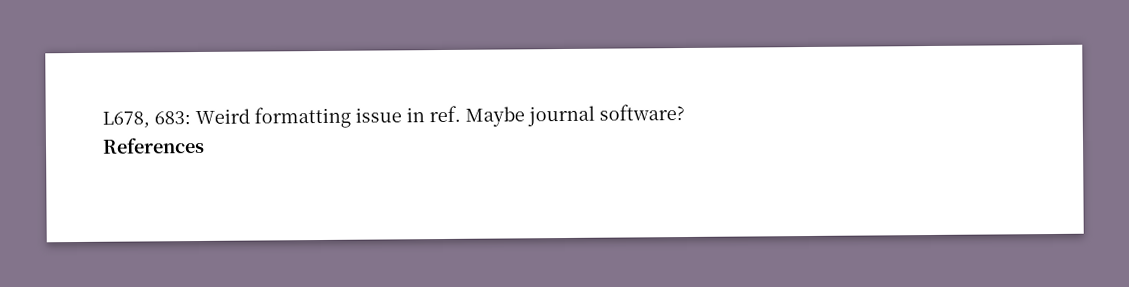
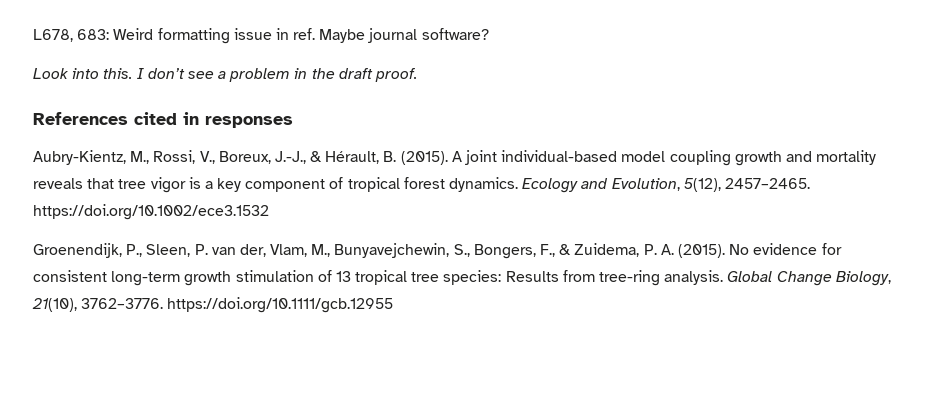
[102,136,205,154] References -> [33,68,418,82] [33,112,293,128] [33,150,877,166] [33,177,810,193] [33,204,269,220] [33,243,842,259] [33,270,891,286] [32,297,394,313] Look into this. I don’t see a problem in the draft proof. // References cited in responses // Aubry-Kientz, M., Rossi, V., Boreux, J.-J., & Hérault, B. (2015). A joint individual-based model coupling growth and mortality reveals that tree vigor is a key component of tropical forest dynamics. Ecology and Evolution, 5(12), 2457–2465. https://doi.org/10.1002/ece3.1532 // Groenendijk, P., Sleen, P. van der, Vlam, M., Bunyavejchewin, S., Bongers, F., & Zuidema, P. A. (2015). No evidence for consistent long-term growth stimulation of 13 tropical tree species: Results from tree-ring analysis. Global Change Biology, 21(10), 3762–3776. https://doi.org/10.1111/gcb.12955

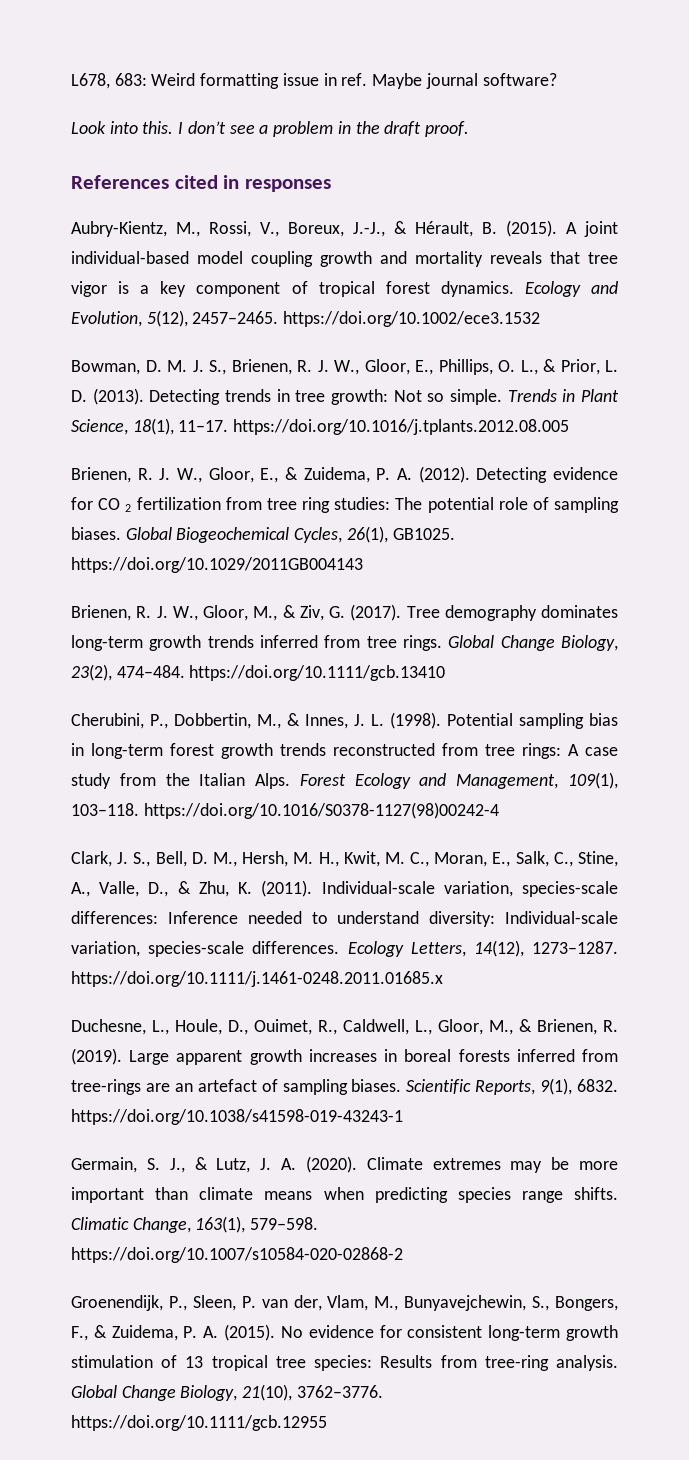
(269, 212) none -> [71,359,618,375] [71,388,619,405] [71,418,570,435] [71,466,618,483] [71,497,620,513] [71,526,455,543] [71,557,363,573] [71,604,618,621] [71,635,618,651] [71,664,446,681] [71,712,618,729] [71,743,618,759] [71,772,618,789] [71,802,499,819] [71,851,618,867] [71,880,618,897] [71,911,618,927] [71,940,618,957] [71,971,443,987] [71,1019,618,1035] [71,1048,618,1065] [71,1078,618,1095] [71,1109,403,1125] [71,1156,618,1173] [71,1187,618,1203] [71,1216,319,1233] [71,1247,403,1263] // Bowman, D. M. J. S., Brienen, R. J. W., Gloor, E., Phillips, O. L., & Prior, L. D. (2013). Detecting trends in tree growth: Not so simple. Trends in Plant Science, 18(1), 11–17. https://doi.org/10.1016/j.tplants.2012.08.005 // Brienen, R. J. W., Gloor, E., & Zuidema, P. A. (2012). Detecting evidence for CO 2 fertilization from tree ring studies: The potential role of sampling biases. Global Biogeochemical Cycles, 26(1), GB1025. https://doi.org/10.1029/2011GB004143 // Brienen, R. J. W., Gloor, M., & Ziv, G. (2017). Tree demography dominates long-term growth trends inferred from tree rings. Global Change Biology, 23(2), 474–484. https://doi.org/10.1111/gcb.13410 // Cherubini, P., Dobbertin, M., & Innes, J. L. (1998). Potential sampling bias in long-term forest growth trends reconstructed from tree rings: A case study from the Italian Alps. Forest Ecology and Management, 109(1), 103–118. https://doi.org/10.1016/S0378-1127(98)00242-4 // Clark, J. S., Bell, D. M., Hersh, M. H., Kwit, M. C., Moran, E., Salk, C., Stine, A., Valle, D., & Zhu, K. (2011). Individual-scale variation, species-scale differences: Inference needed to understand diversity: Individual-scale variation, species-scale differences. Ecology Letters, 14(12), 1273–1287. https://doi.org/10.1111/j.1461-0248.2011.01685.x // Duchesne, L., Houle, D., Ouimet, R., Caldwell, L., Gloor, M., & Brienen, R. (2019). Large apparent growth increases in boreal forests inferred from tree-rings are an artefact of sampling biases. Scientific Reports, 9(1), 6832. https://doi.org/10.1038/s41598-019-43243-1 // Germain, S. J., & Lutz, J. A. (2020). Climate extremes may be more important than climate means when predicting species range shifts. Climatic Change, 163(1), 579–598. https://doi.org/10.1007/s10584-020-02868-2

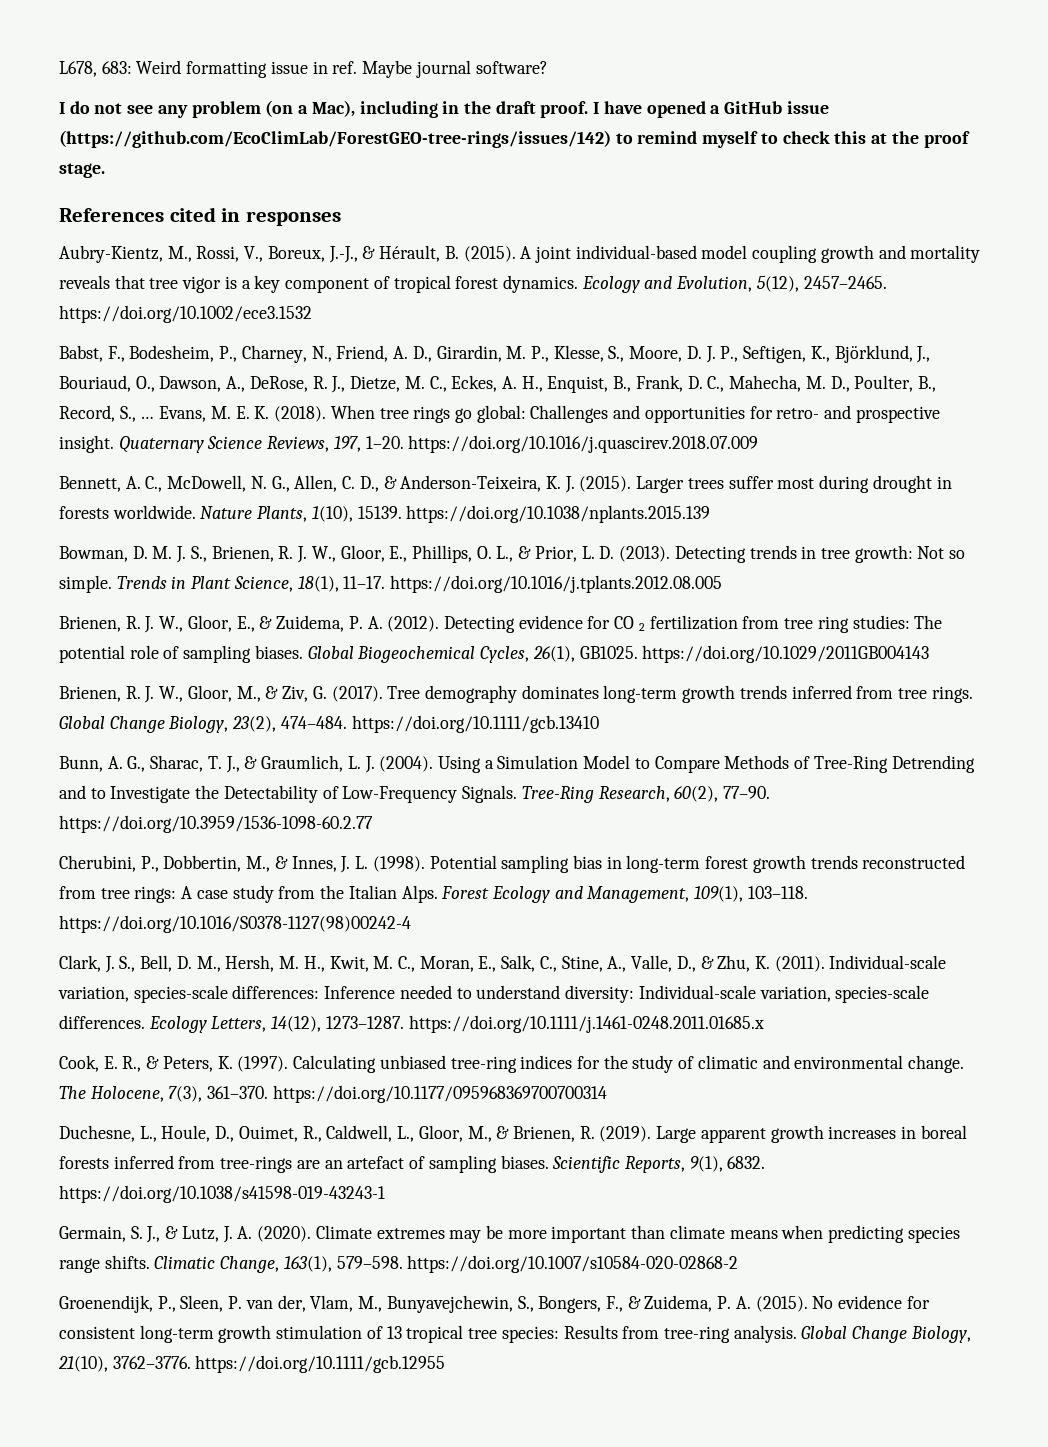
[71,121,469,137] Look into this. I don’t see a problem in the draft proof. -> [59,100,829,118] [59,130,970,148] [59,163,105,178] I do not see any problem (on a Mac), including in the draft proof. I have opened a GitHub issue (https://github.com/EcoClimLab/ForestGEO-tree-rings/issues/142) to remind myself to check this at the proof stage.
(541, 319) none -> [59,345,931,363] [59,375,936,393] [59,405,940,423] [59,435,759,453] [59,475,952,493] [59,505,711,523] // Babst, F., Bodesheim, P., Charney, N., Friend, A. D., Girardin, M. P., Klesse, S., Moore, D. J. P., Seftigen, K., Björklund, J., Bouriaud, O., Dawson, A., DeRose, R. J., Dietze, M. C., Eckes, A. H., Enquist, B., Frank, D. C., Mahecha, M. D., Poulter, B., Record, S., … Evans, M. E. K. (2018). When tree rings go global: Challenges and opportunities for retro- and prospective insight. Quaternary Science Reviews, 197, 1–20. https://doi.org/10.1016/j.quascirev.2018.07.009 // Bennett, A. C., McDowell, N. G., Allen, C. D., & Anderson-Teixeira, K. J. (2015). Larger trees suffer most during drought in forests worldwide. Nature Plants, 1(10), 15139. https://doi.org/10.1038/nplants.2015.139
(446, 673) none -> [59,755,975,773] [59,785,770,803] [59,815,373,833] // Bunn, A. G., Sharac, T. J., & Graumlich, L. J. (2004). Using a Simulation Model to Compare Methods of Tree-Ring Detrending and to Investigate the Detectability of Low-Frequency Signals. Tree-Ring Research, 60(2), 77–90. https://doi.org/10.3959/1536-1098-60.2.77
(443, 979) none -> [59,1055,965,1073] [59,1085,607,1103] // Cook, E. R., & Peters, K. (1997). Calculating unbiased tree-ring indices for the study of climatic and environmental change. The Holocene, 7(3), 361–370. https://doi.org/10.1177/095968369700700314

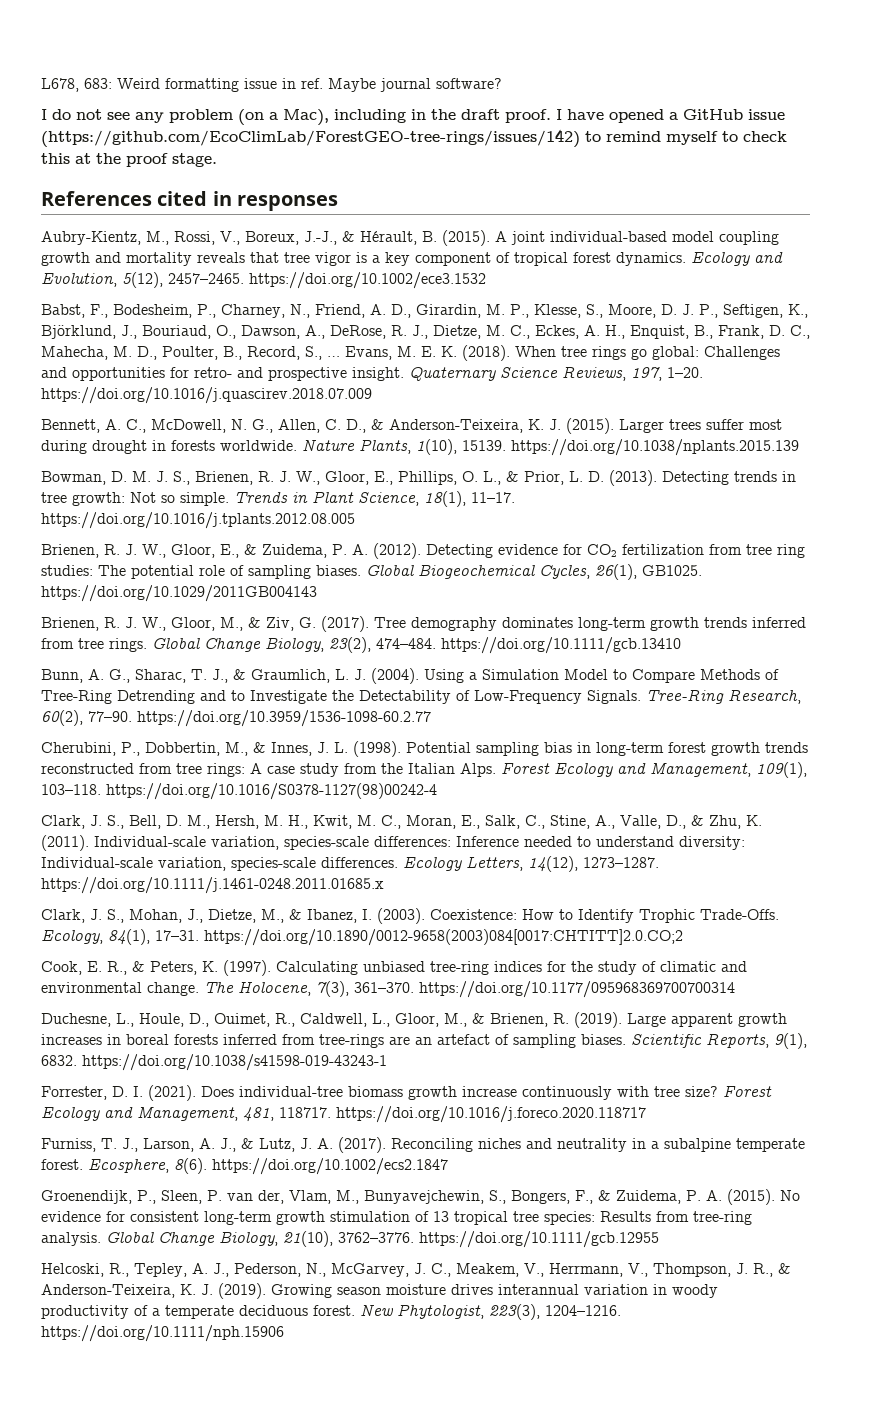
[614,616,645,631] CO 2 -> [587,544,617,557] CO2
(764, 1024) none -> [41,908,779,924] [41,929,683,946] // Clark, J. S., Mohan, J., Dietze, M., & Ibanez, I. (2003). Coexistence: How to Identify Trophic Trade-Offs. Ecology, 84(1), 17–31. https://doi.org/10.1890/0012-9658(2003)084[0017:CHTITT]2.0.CO;2
[59,1226,143,1242] Germain, S. -> [41,1085,772,1101] [41,1106,646,1123] [41,1138,215,1152] Forrester, D. I. (2021). Does individual-tree biomass growth increase continuously with tree size? Forest Ecology and Management, 481, 118717. https://doi.org/10.1016/j.foreco.2020.118717 // Furniss, T. J., Larson, A.
[257,1225,960,1243] [59,1255,739,1273] (2020). Climate extremes may be more important than climate means when predicting species range shifts. Climatic Change, 163(1), 579–598. https://doi.org/10.1007/s10584-020-02868-2 -> [338,1137,805,1153] [41,1158,448,1175] (2017). Reconciling niches and neutrality in a subalpine temperate forest. Ecosphere, 8(6). https://doi.org/10.1002/ecs2.1847
(446, 1364) none -> [41,1263,791,1277] [41,1283,718,1299] [41,1304,621,1320] [41,1325,284,1342] // Helcoski, R., Tepley, A. J., Pederson, N., McGarvey, J. C., Meakem, V., Herrmann, V., Thompson, J. R., & Anderson-Teixeira, K. J. (2019). Growing season moisture drives interannual variation in woody productivity of a temperate deciduous forest. New Phytologist, 223(3), 1204–1216. https://doi.org/10.1111/nph.15906

